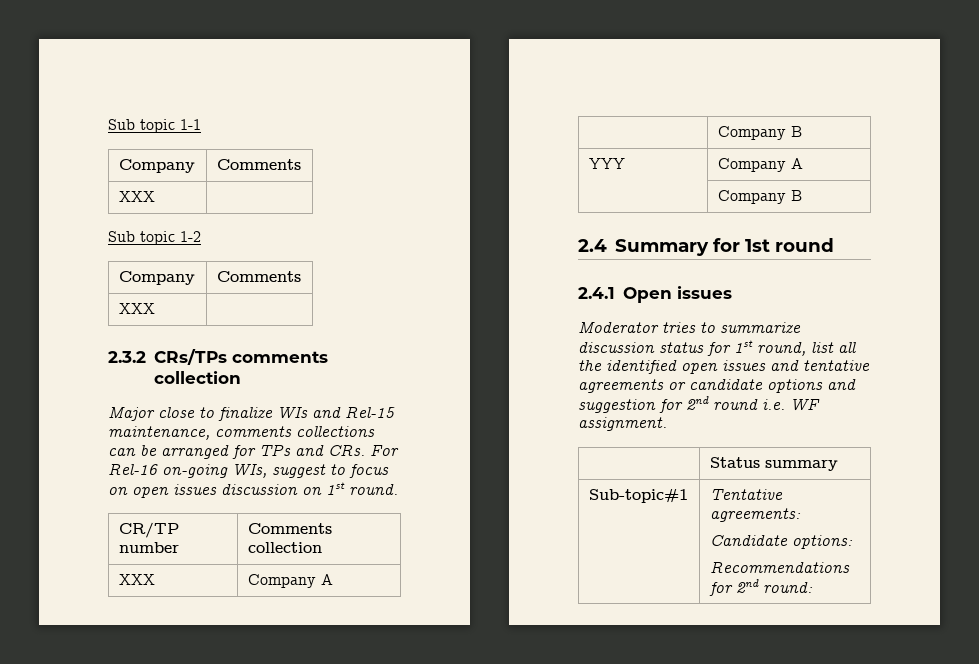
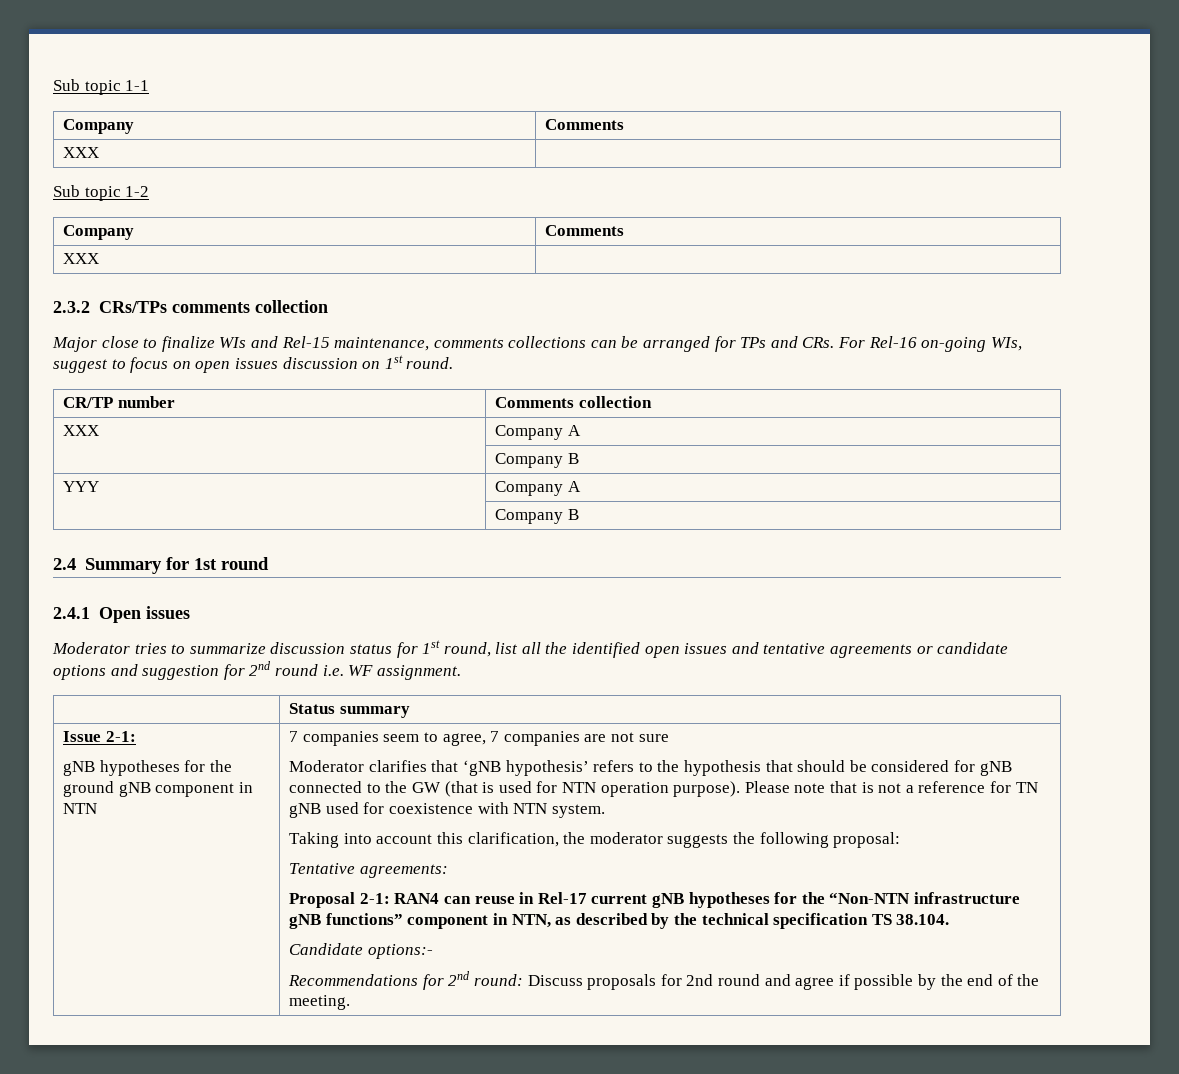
[588,488,688,503] [709,489,783,500] [709,508,801,522] Sub-topic#1 | Tentative agreements: -> [63,731,136,742] [63,760,233,776] [63,781,254,797] [63,803,98,814] [289,731,669,746] [289,760,1012,776] [289,781,1038,797] [289,802,605,818] [289,832,901,848] [289,863,448,878] [289,892,1020,908] [289,913,950,929] Issue 2-1: // gNB hypotheses for the ground gNB component in NTN | 7 companies seem to agree, 7 companies are not sure // Moderator clarifies that ‘gNB hypothesis’ refers to the hypothesis that should be considered for gNB connected to the GW (that is used for NTN operation purpose). Please note that is not a reference for TN gNB used for coexistence with NTN system. // Taking into account this clarification, the moderator suggests the following proposal: // Tentative agreements: // Proposal 2-1: RAN4 can reuse in Rel-17 current gNB hypotheses for the “Non-NTN infrastructure gNB functions” component in NTN, as described by the technical specification TS 38.104.
[791,535,853,549] options: -> [367,944,433,959] options:-
(813, 587) none -> [527,974,1040,990] [289,995,351,1010] Discuss proposals for 2nd round and agree if possible by the end of the meeting.

